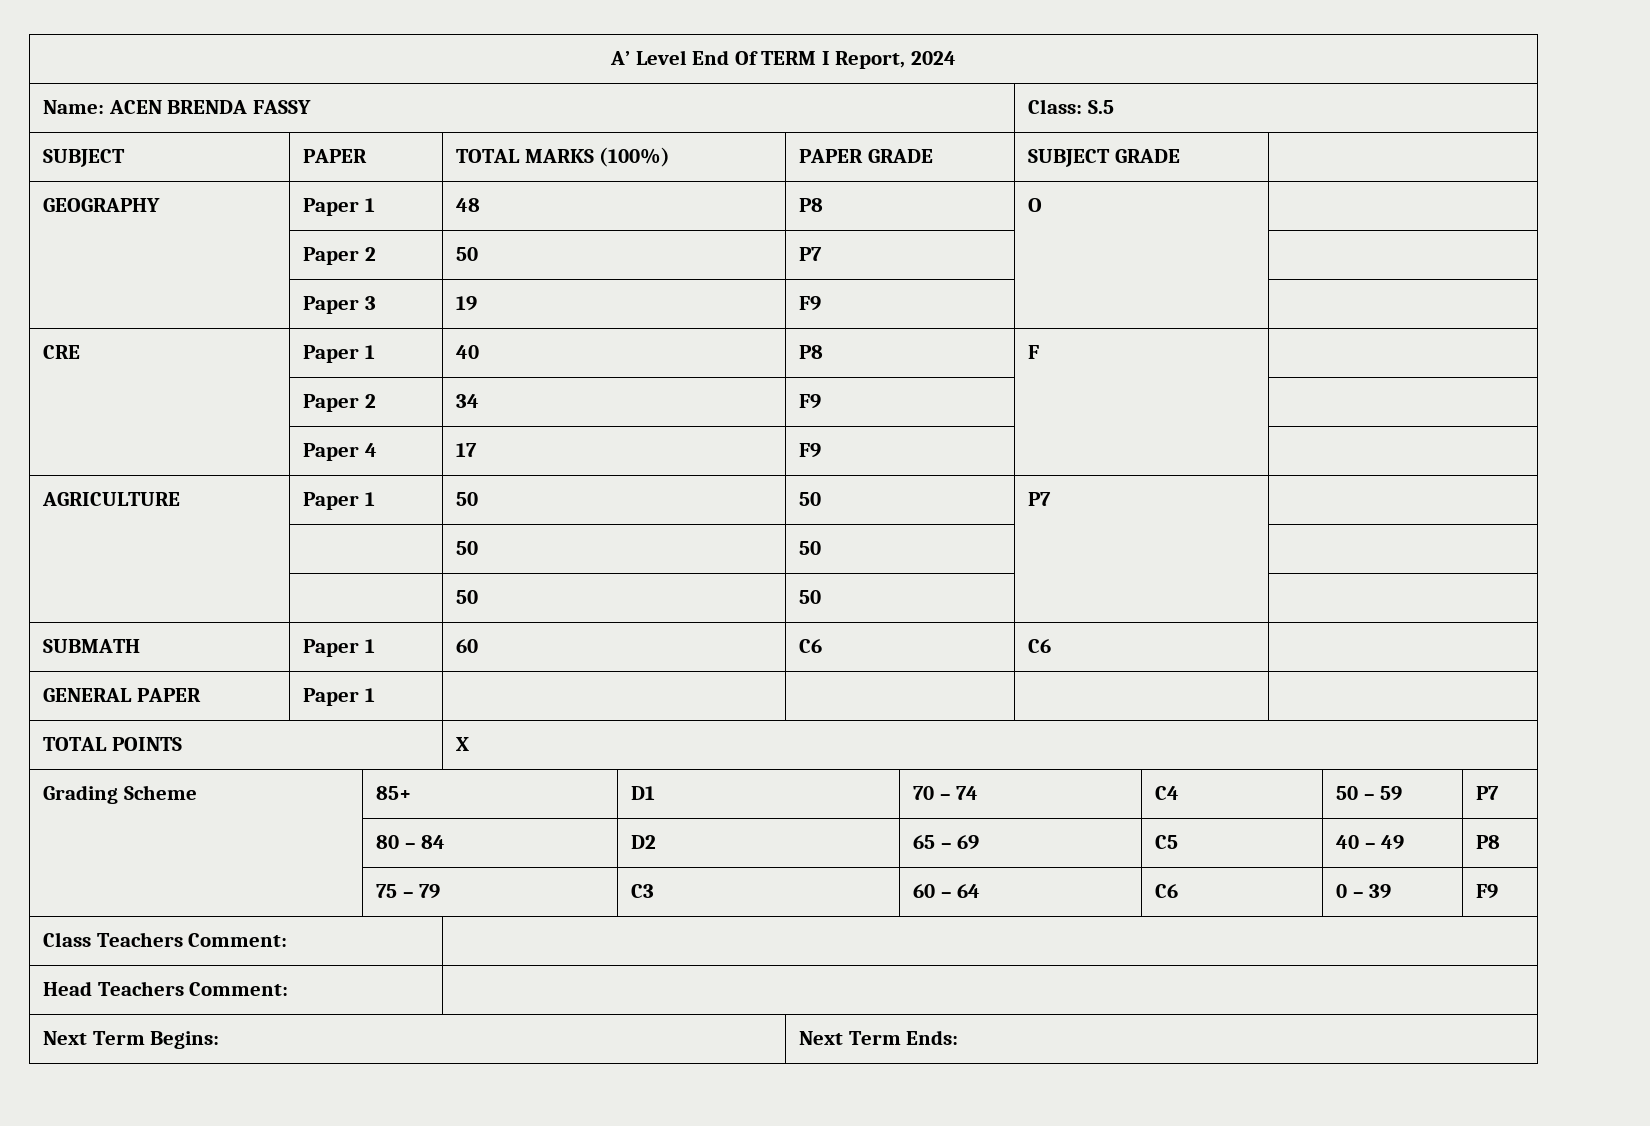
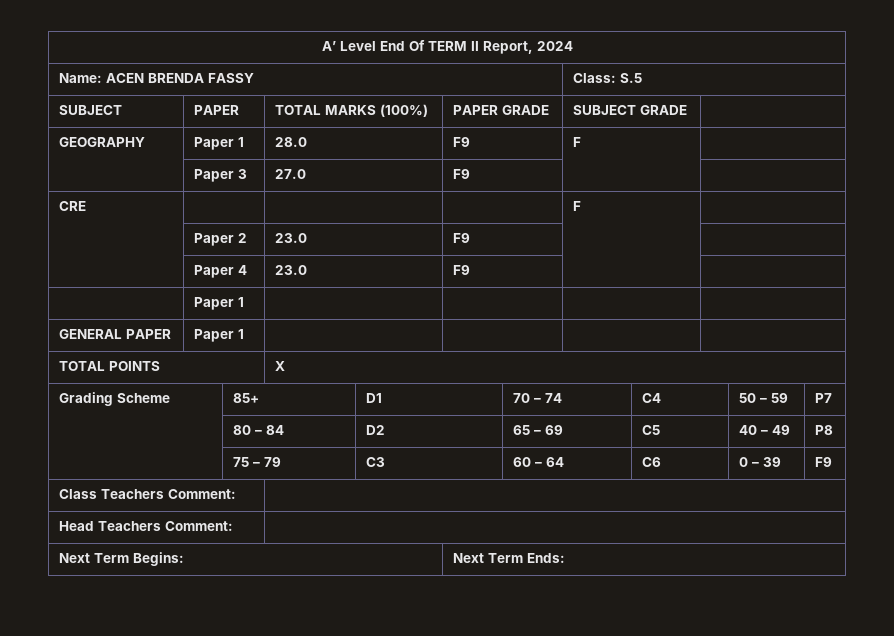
[821,51,830,65] I -> [470,41,479,51] II
[456,198,481,212] [799,198,824,212] [1028,198,1043,212] [303,247,376,265] [456,247,479,261] [799,247,823,261] 48 | P8 | O | // | Paper 2 | 50 | P7 | -> [274,137,307,147] [452,137,470,147] [572,137,581,147] 28.0 | F9 | F
[456,296,478,311] 19 -> [274,169,306,179] 27.0
[303,345,375,363] [456,345,480,359] [799,345,824,359] Paper 1 | 40 | P8 -> (86, 206) | |
[456,394,480,408] 34 -> [274,233,307,243] 23.0
[456,443,478,457] [799,443,822,458] [42,492,181,506] [303,492,375,510] [456,492,479,506] [799,492,822,506] [1028,492,1052,506] [456,541,479,555] [799,541,822,555] [456,590,479,604] [799,590,822,604] [43,639,141,653] [303,639,375,657] [456,639,479,653] [799,639,823,653] [1028,639,1052,653] 17 | F9 | | // AGRICULTURE | Paper 1 | 50 | 50 | P7 | // | | 50 | 50 | | // | | 50 | 50 | | // SUBMATH | Paper 1 | 60 | C6 | C6 -> [274,265,307,275] [452,265,470,275] [193,297,244,310] 23.0 | F9 | | // | Paper 1 | | |

